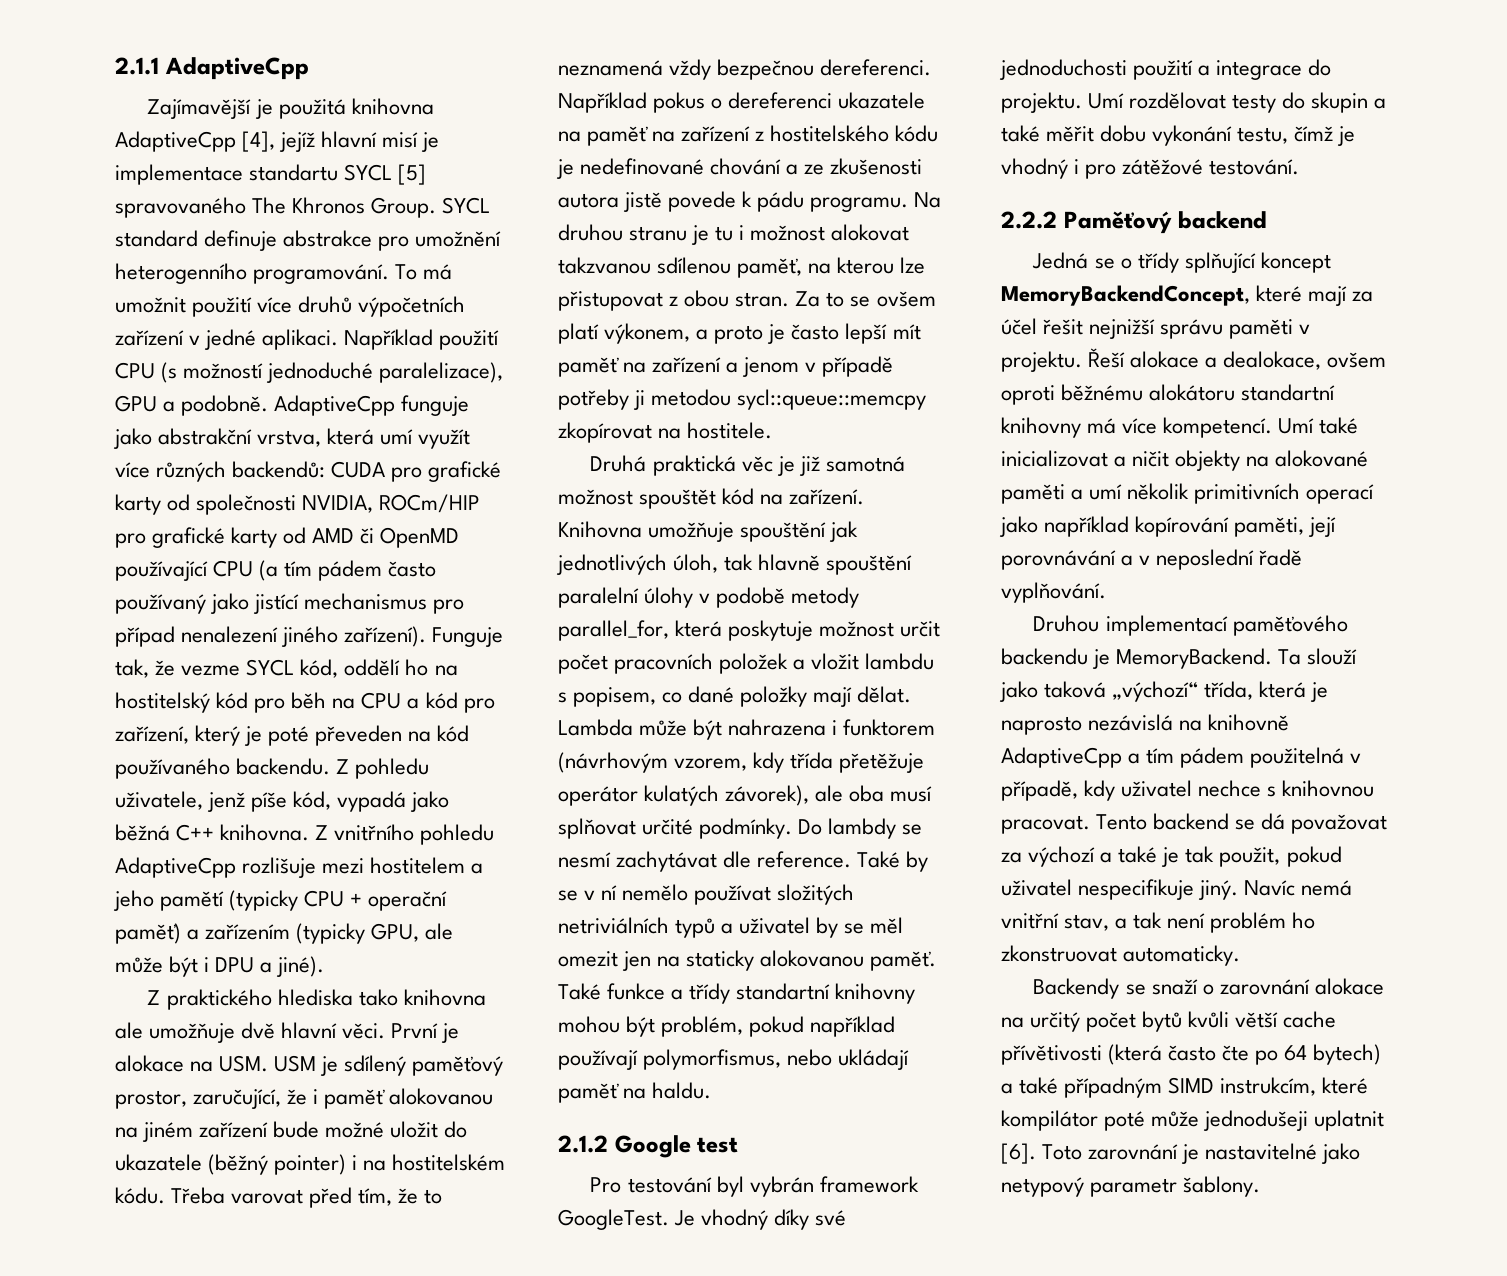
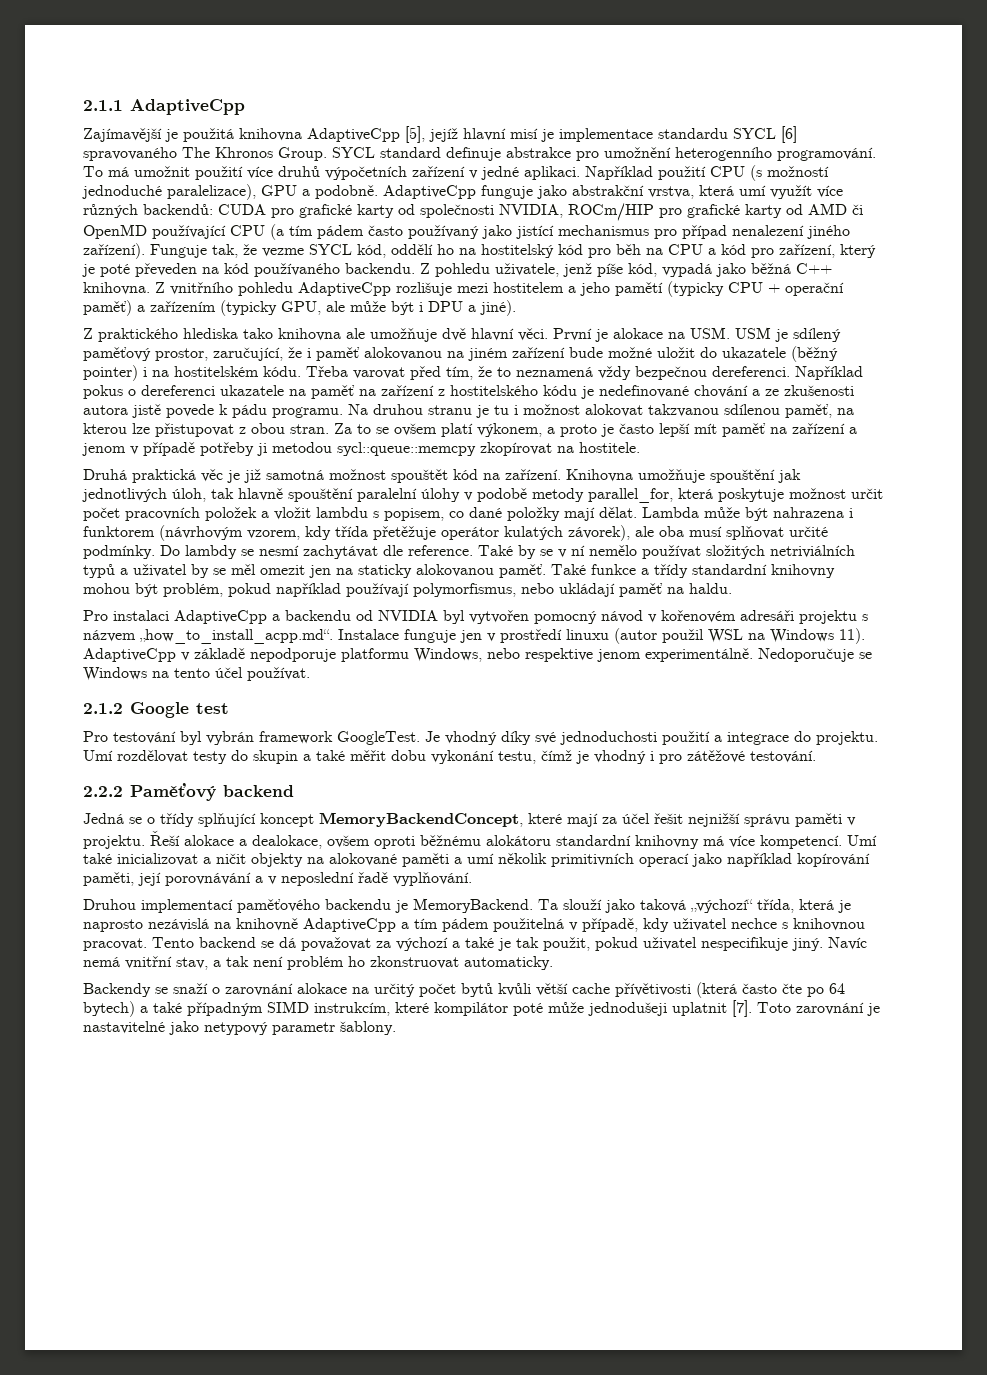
[242,131,276,152] [4], -> [405,126,425,143] [5],
[249,164,427,185] standartu SYCL [5] -> [658,126,797,143] standardu SYCL [6]
[736,983,831,1000] standartní -> [692,564,767,575] standardní
(712, 1090) none -> [83,610,868,624] [83,628,865,644] [83,648,872,662] [83,667,310,681] // Pro instalaci AdaptiveCpp a backendu od NVIDIA byl vytvořen pomocný návod v kořenovém adresáři projektu s názvem „how_to_install_acpp.md“. Instalace funguje jen v prostředí linuxu (autor použil WSL na Windows 11). AdaptiveCpp v základě nepodporuje platformu Windows, nebo respektive jenom experimentálně. Nedoporučuje se Windows na tento účel používat.
[1241,384,1336,401] standartní -> [556,835,631,846] standardní
[1001,1143,1036,1164] [6]. -> [732,1000,752,1017] [7].

